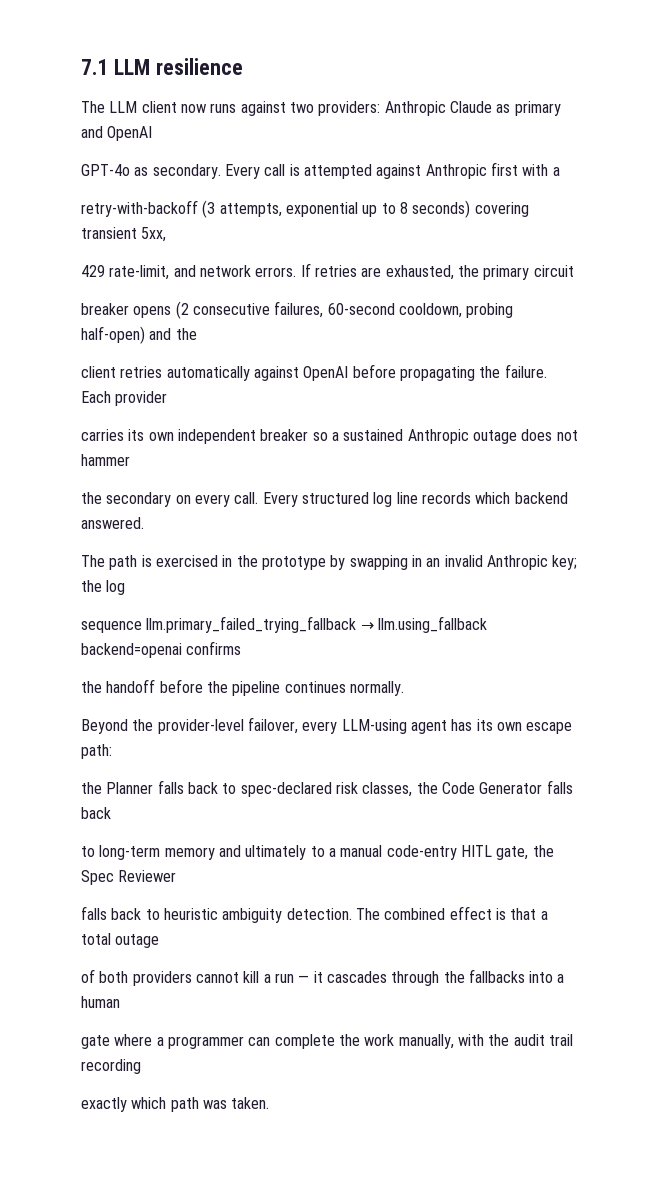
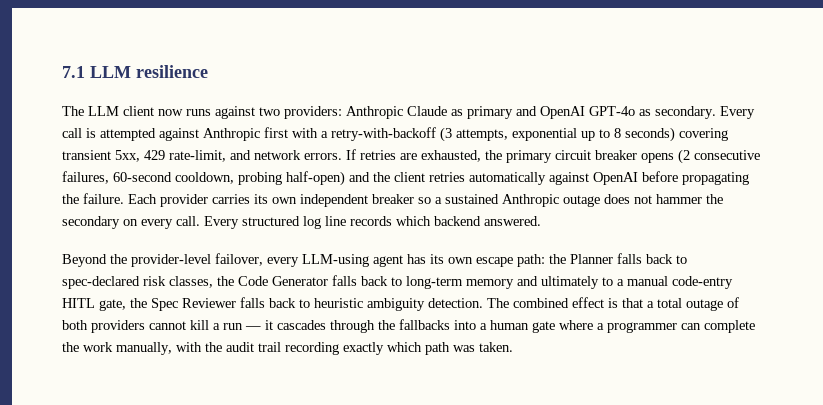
(153, 133) // -> (585, 112) none
(560, 171) // -> (328, 134) none
(167, 234) // -> (140, 156) none
(574, 271) // -> (591, 155) none
(197, 334) // -> (390, 177) none
(168, 398) // -> (208, 200) none
(130, 460) // -> (702, 199) none
[81,555,578,570] [81,580,126,595] [81,616,487,633] [81,641,242,658] [81,679,404,696] // The path is exercised in the prototype by swapping in an invalid Anthropic key; the log // sequence llm.primary_failed_trying_fallback → llm.using_fallback backend=openai confirms // the handoff before the pipeline continues normally. -> (541, 221) none
(112, 751) // -> (545, 260) none
(111, 813) // -> (388, 281) none
(177, 876) // -> (236, 303) none
(160, 941) // -> (723, 305) none
(120, 1002) // -> (529, 325) none
(141, 1066) // -> (339, 348) none

